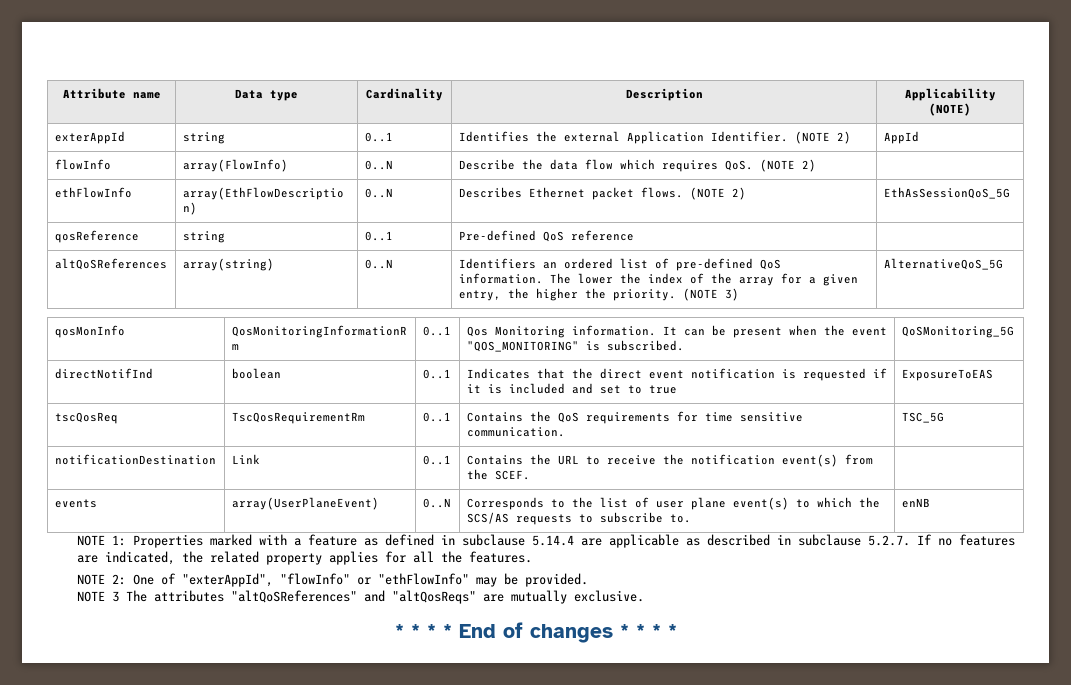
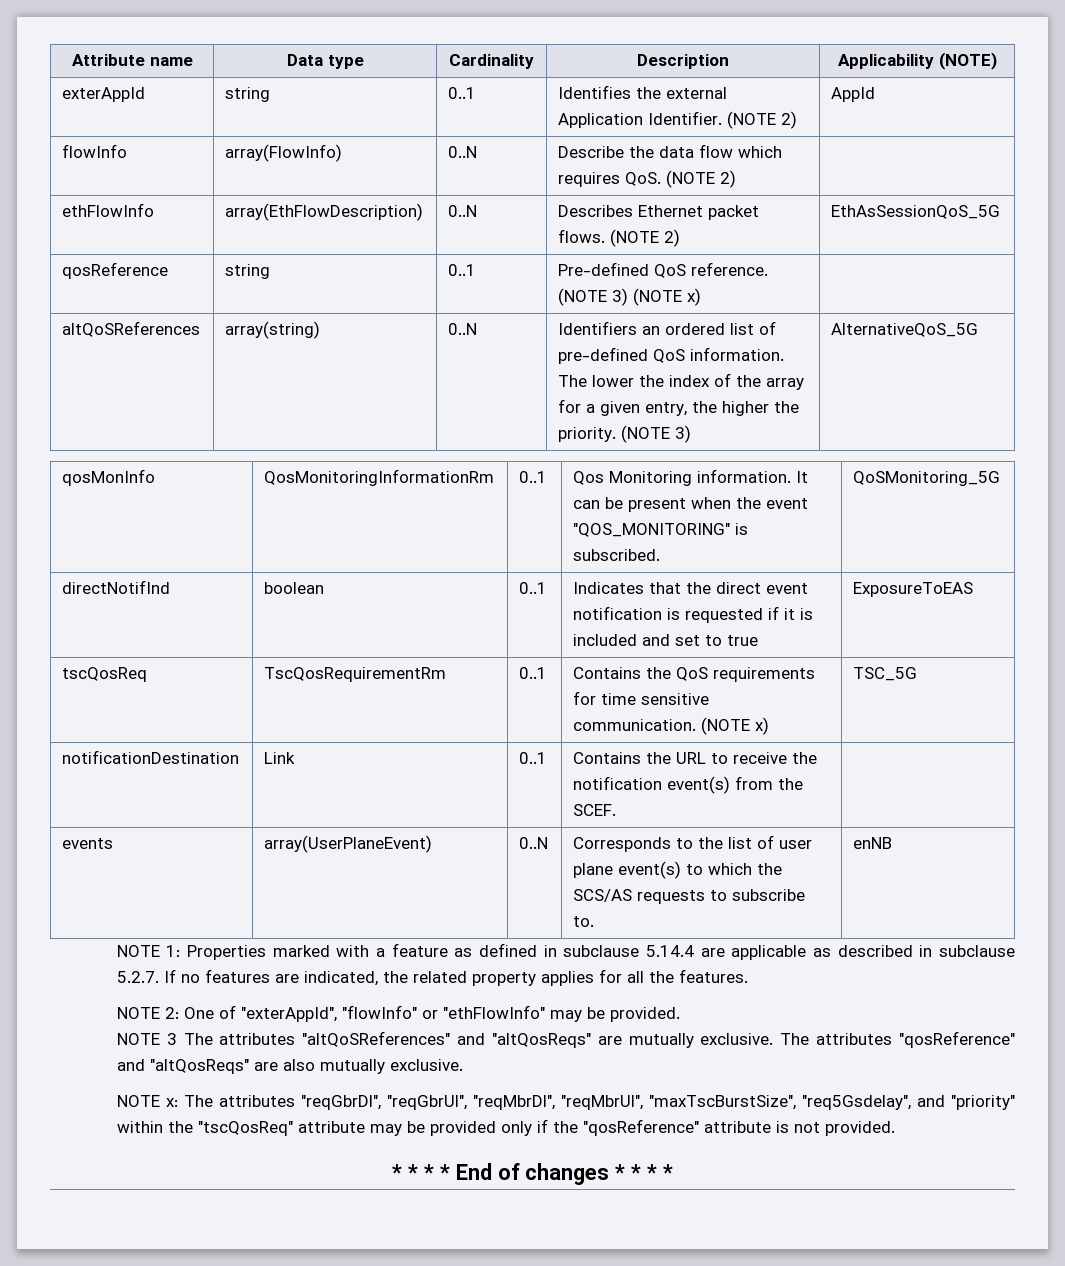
[570,230,634,241] reference -> [691,262,769,276] [558,288,702,306] reference. (NOTE 3) (NOTE x)
(565, 432) none -> [701,717,770,735] (NOTE x)
(645, 596) none -> [780,1031,1016,1048] [116,1059,463,1074] [116,1095,1016,1110] [116,1119,895,1136] The attributes "qosReference" and "altQosReqs" are also mutually exclusive. // NOTE x: The attributes "reqGbrDl", "reqGbrUl", "reqMbrDl", "reqMbrUl", "maxTscBurstSize", "req5Gsdelay", and "priority" within the "tscQosReq" attribute may be provided only if the "qosReference" attribute is not provided.

